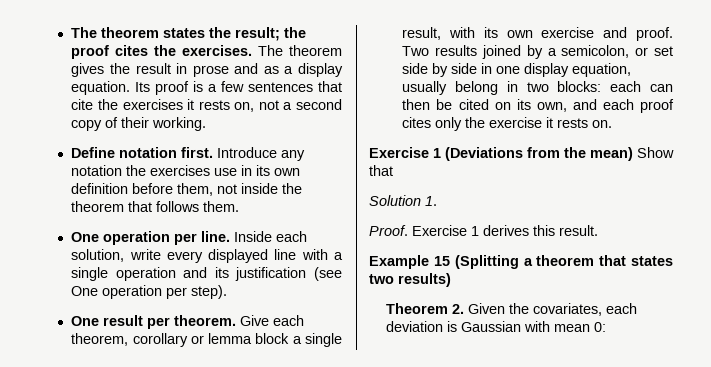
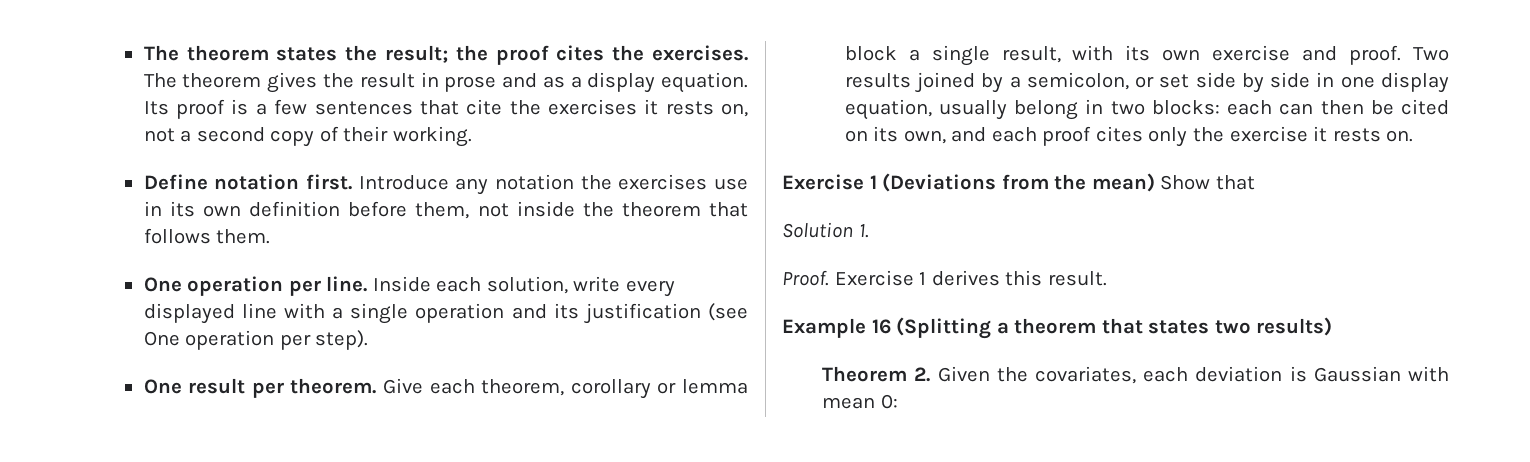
[433,256,450,266] 15 -> [871,319,891,334] 16

